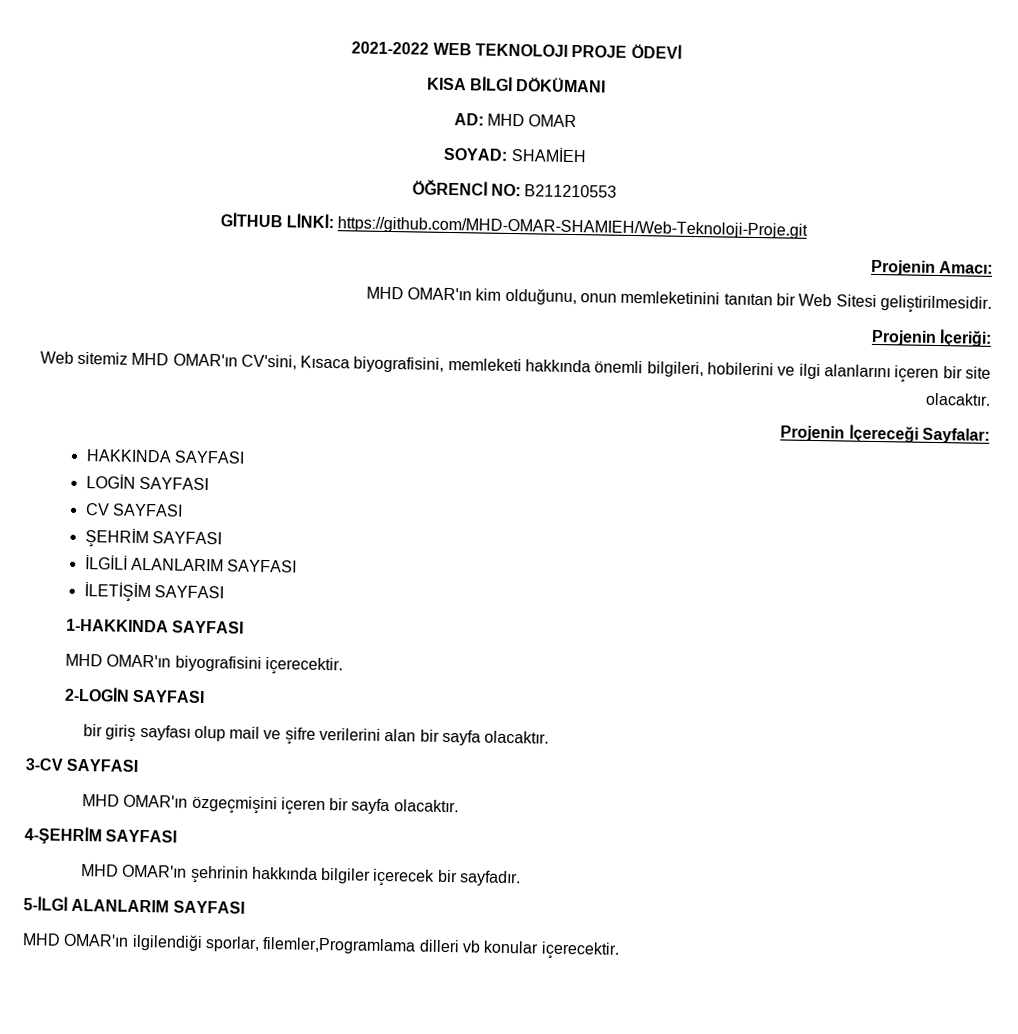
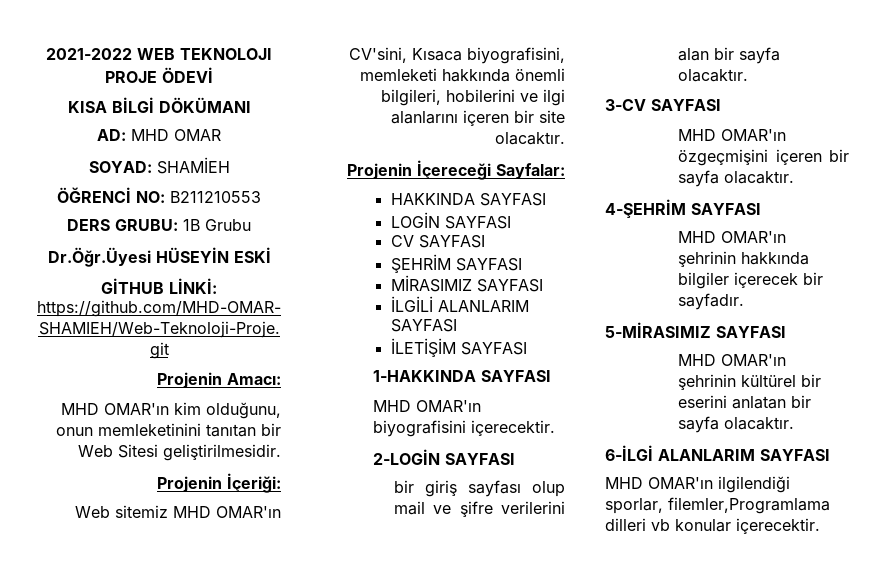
(618, 191) none -> [67,219,251,231] [47,247,271,267] // DERS GRUBU: 1B Grubu // Dr.Öğr.Üyesi HÜSEYİN ESKİ
(222, 538) none -> [390,275,543,292] // MİRASIMIZ SAYFASI
[23,896,68,911] 5-İLGİ -> [605,322,786,338] [678,354,787,366] [678,374,822,390] [678,395,812,409] [678,416,795,433] [605,445,653,461] 5-MİRASIMIZ SAYFASI // MHD OMAR'ın şehrinin kültürel bir eserini anlatan bir sayfa olacaktır. // 6-İLGİ

